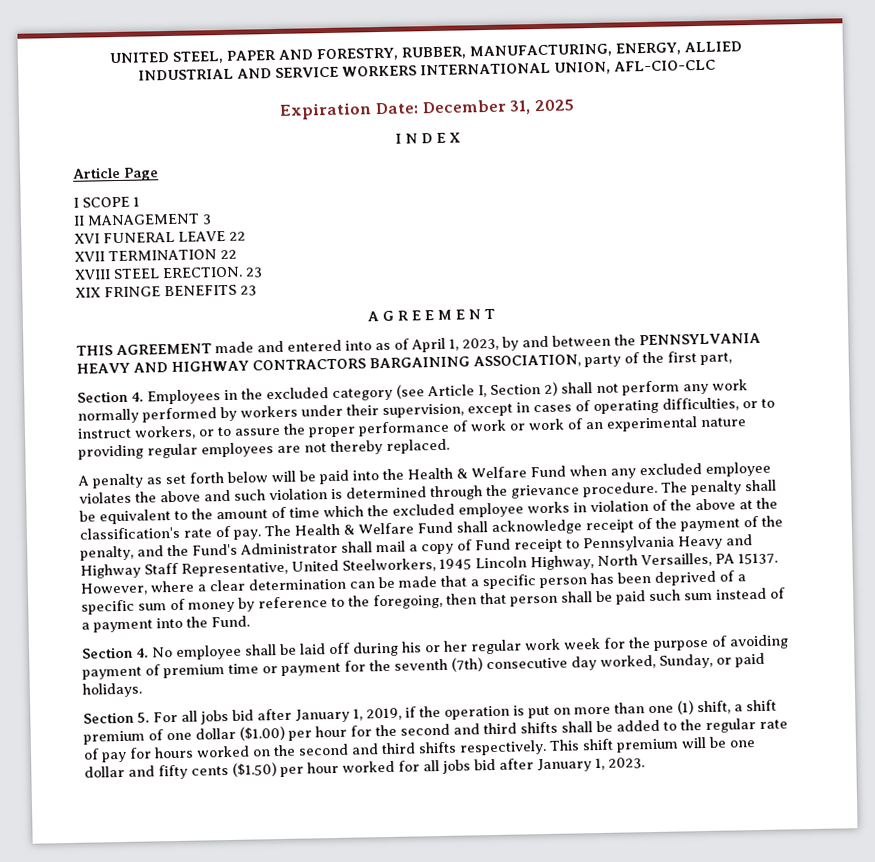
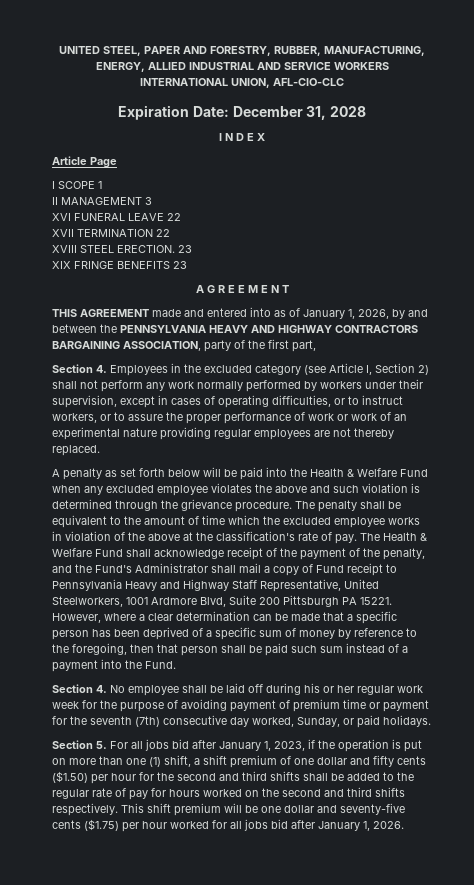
[533,99,574,112] 2025 -> [330,106,367,117] 2028
[411,337,499,353] April 1, 2023, -> [303,309,389,319] January 1, 2026,
[439,552,778,571] 1945 Lincoln Highway, North Versailles, PA 15137. -> [126,595,392,607] 1001 Ardmore Blvd, Suite 200 Pittsburgh PA 15221.
[366,707,402,721] 2019, -> [274,741,305,751] 2023,
[239,725,285,741] ($1.00) -> [350,755,426,767] [52,771,88,783] and fifty cents ($1.50)
[158,762,277,780] fifty cents ($1.50) -> [340,803,405,815] [52,819,119,831] seventy-five cents ($1.75)
[608,757,645,769] 2023. -> [373,821,404,829] 2026.

